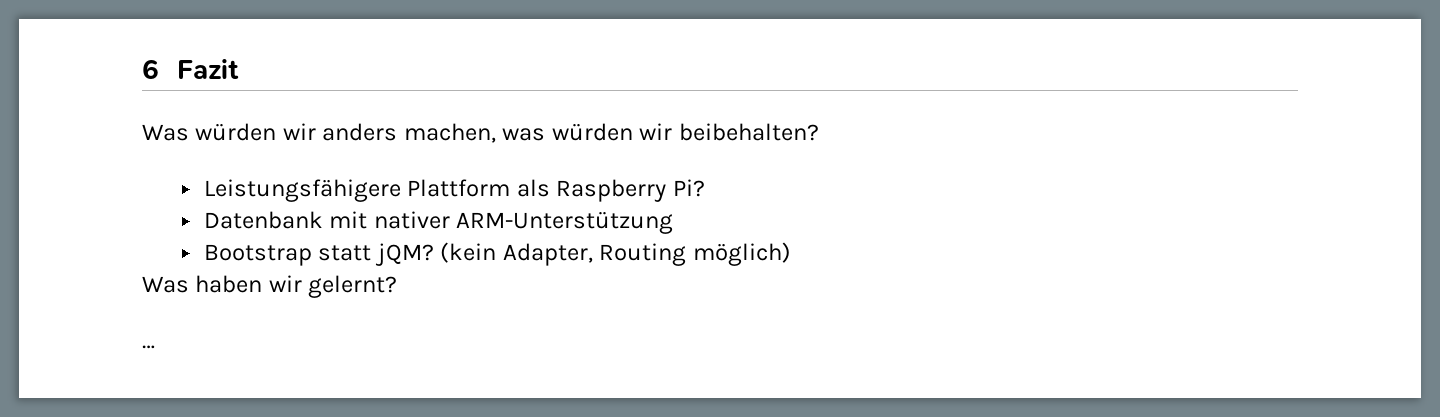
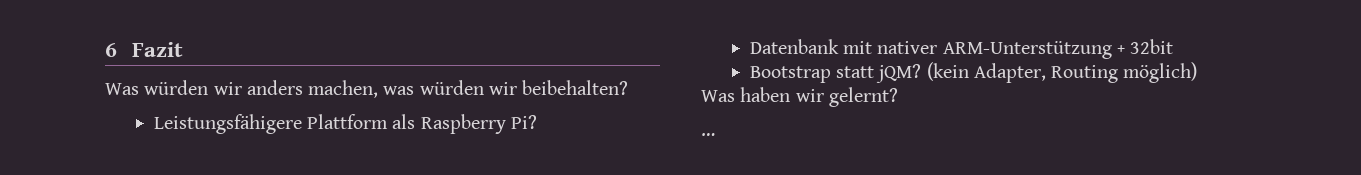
(674, 222) none -> [1116,39,1174,54] + 32bit

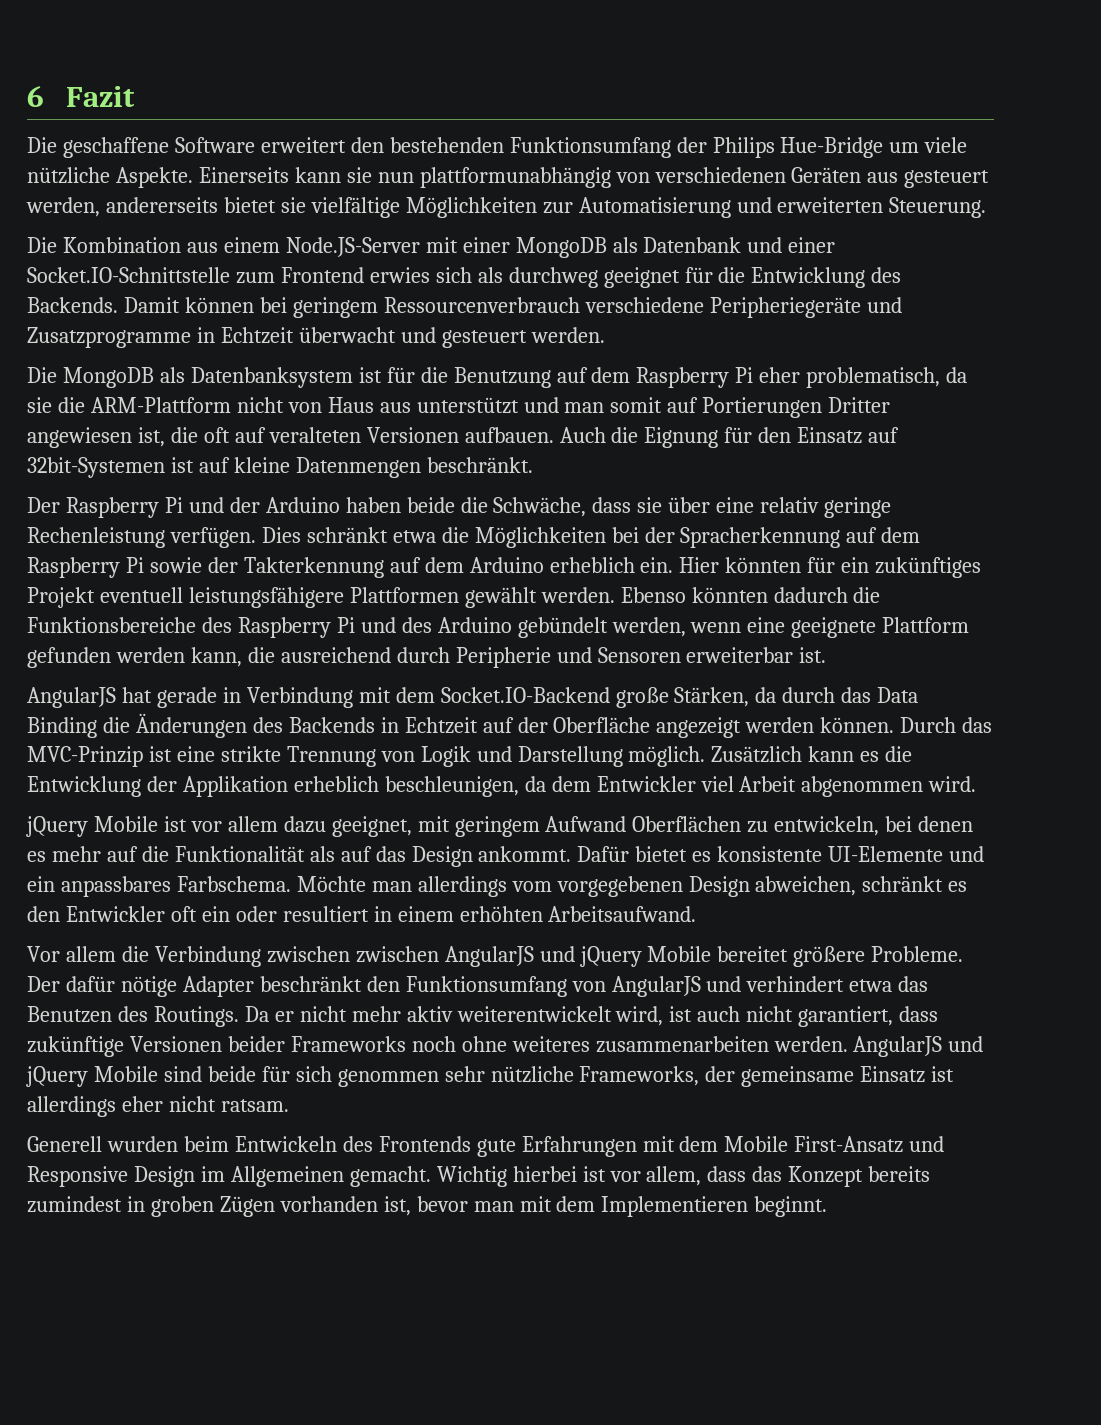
[105,80,629,98] [153,114,537,134] [749,39,1174,59] [749,62,1198,83] [701,87,898,107] [701,133,715,136] Was würden wir anders machen, was würden wir beibehalten? // Leistungsfähigere Plattform als Raspberry Pi? // Datenbank mit nativer ARM-Unterstützung + 32bit // Bootstrap statt jQM? (kein Adapter, Routing möglich) // Was haben wir gelernt? // … -> [27,137,968,158] [27,167,990,188] [26,197,987,218] [27,237,836,258] [27,267,902,288] [27,297,902,318] [27,327,605,348] [27,367,968,388] [27,397,891,418] [27,427,900,448] [27,457,533,478] [27,497,892,518] [27,527,921,548] [27,557,982,578] [27,587,881,608] [27,617,970,638] [27,647,827,668] [27,687,919,708] [27,713,993,738] [27,746,913,767] [27,776,977,797] [26,816,974,837] [27,846,985,867] [27,876,968,897] [27,906,697,922] [27,946,964,967] [27,976,929,997] [27,1006,939,1027] [27,1036,984,1057] [26,1066,955,1087] [27,1096,289,1117] [27,1136,945,1157] [27,1166,931,1187] [27,1196,828,1217] Die geschaffene Software erweitert den bestehenden Funktionsumfang der Philips Hue-Bridge um viele nützliche Aspekte. Einerseits kann sie nun plattformunabhängig von verschiedenen Geräten aus gesteuert werden, andererseits bietet sie vielfältige Möglichkeiten zur Automatisierung und erweiterten Steuerung. // Die Kombination aus einem Node.JS-Server mit einer MongoDB als Datenbank und einer Socket.IO-Schnittstelle zum Frontend erwies sich als durchweg geeignet für die Entwicklung des Backends. Damit können bei geringem Ressourcenverbrauch verschiedene Peripheriegeräte und Zusatzprogramme in Echtzeit überwacht und gesteuert werden. // Die MongoDB als Datenbanksystem ist für die Benutzung auf dem Raspberry Pi eher problematisch, da sie die ARM-Plattform nicht von Haus aus unterstützt und man somit auf Portierungen Dritter angewiesen ist, die oft auf veralteten Versionen aufbauen. Auch die Eignung für den Einsatz auf 32bit-Systemen ist auf kleine Datenmengen beschränkt. // Der Raspberry Pi und der Arduino haben beide die Schwäche, dass sie über eine relativ geringe Rechenleistung verfügen. Dies schränkt etwa die Möglichkeiten bei der Spracherkennung auf dem Raspberry Pi sowie der Takterkennung auf dem Arduino erheblich ein. Hier könnten für ein zukünftiges Projekt eventuell leistungsfähigere Plattformen gewählt werden. Ebenso könnten dadurch die Funktionsbereiche des Raspberry Pi und des Arduino gebündelt werden, wenn eine geeignete Plattform gefunden werden kann, die ausreichend durch Peripherie und Sensoren erweiterbar ist. // AngularJS hat gerade in Verbindung mit dem Socket.IO-Backend große Stärken, da durch das Data Binding die Änderungen des Backends in Echtzeit auf der Oberfläche angezeigt werden können. Durch das MVC-Prinzip ist eine strikte Trennung von Logik und Darstellung möglich. Zusätzlich kann es die Entwicklung der Applikation erheblich beschleunigen, da dem Entwickler viel Arbeit abgenommen wird. // jQuery Mobile ist vor allem dazu geeignet, mit geringem Aufwand Oberflächen zu entwickeln, bei denen es mehr auf die Funktionalität als auf das Design ankommt. Dafür bietet es konsistente UI-Elemente und ein anpassbares Farbschema. Möchte man allerdings vom vorgegebenen Design abweichen, schränkt es den Entwickler oft ein oder resultiert in einem erhöhten Arbeitsaufwand. // Vor allem die Verbindung zwischen zwischen AngularJS und jQuery Mobile bereitet größere Probleme. Der dafür nötige Adapter beschränkt den Funktionsumfang von AngularJS und verhindert etwa das Benutzen des Routings. Da er nicht mehr aktiv weiterentwickelt wird, ist auch nicht garantiert, dass zukünftige Versionen beider Frameworks noch ohne weiteres zusammenarbeiten werden. AngularJS und jQuery Mobile sind beide für sich genommen sehr nützliche Frameworks, der gemeinsame Einsatz ist allerdings eher nicht ratsam. // Generell wurden beim Entwickeln des Frontends gute Erfahrungen mit dem Mobile First-Ansatz und Responsive Design im Allgemeinen gemacht. Wichtig hierbei ist vor allem, dass das Konzept bereits zumindest in groben Zügen vorhanden ist, bevor man mit dem Implementieren beginnt.

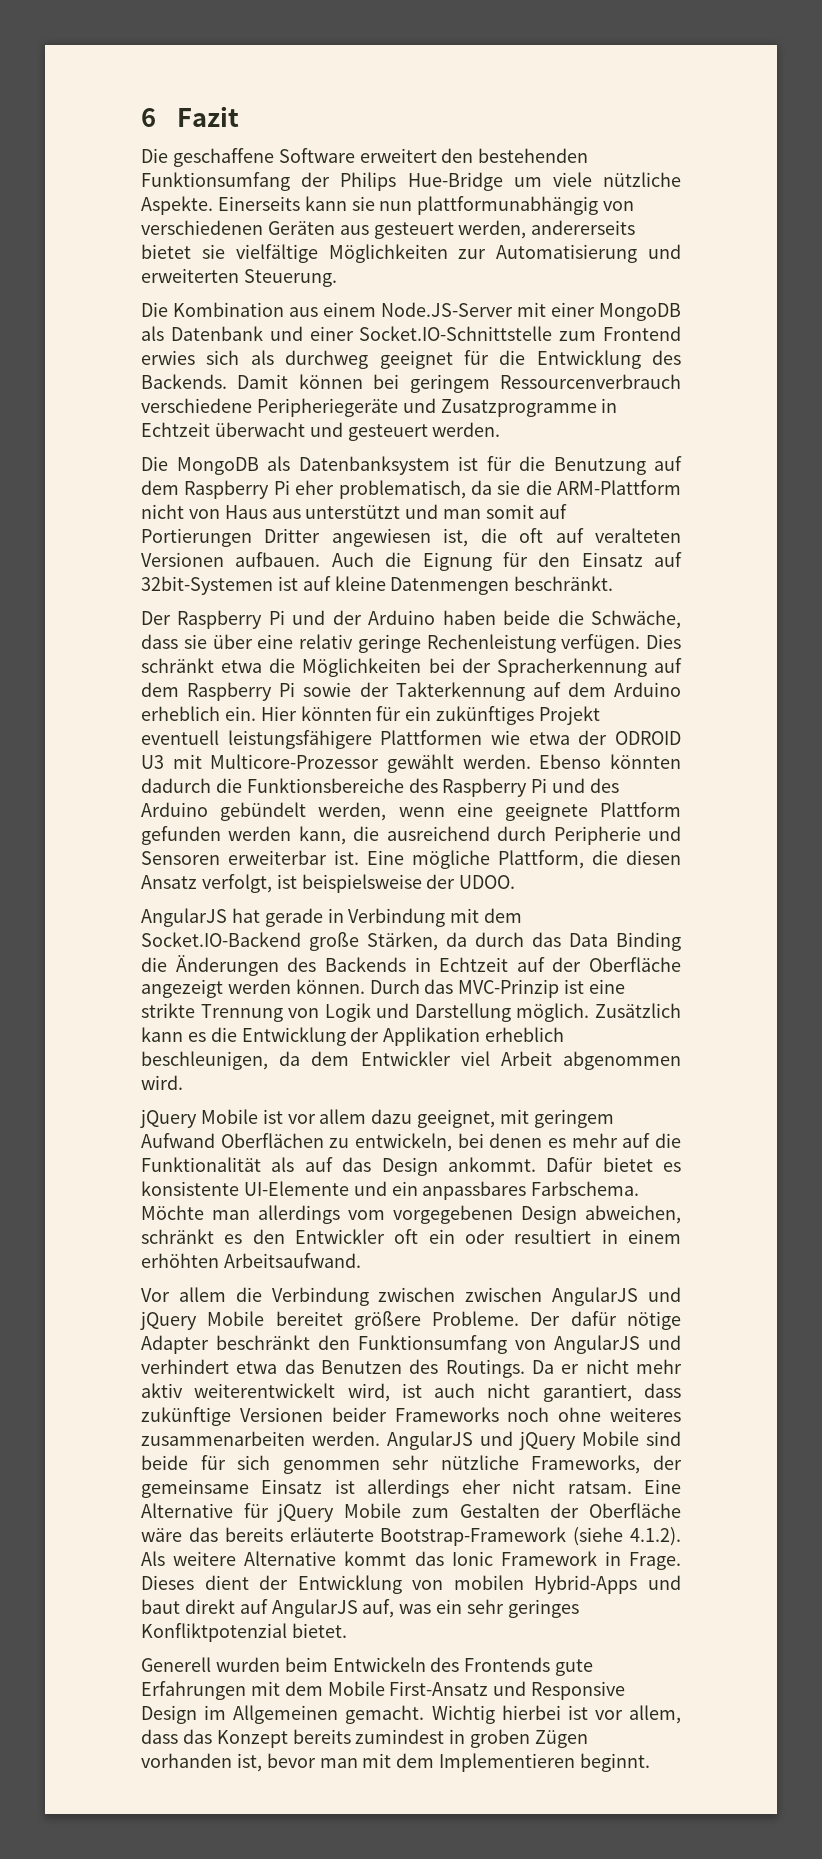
(459, 595) none -> [491,730,682,745] [141,754,380,769] wie etwa der ODROID U3 mit Multicore-Prozessor
(827, 655) none -> [367,850,681,869] [141,874,516,893] Eine mögliche Plattform, die diesen Ansatz verfolgt, ist beispielsweise der UDOO.
(289, 1105) none -> [644,1479,682,1494] [141,1503,681,1522] [141,1527,681,1546] [141,1551,681,1570] [141,1575,681,1594] [141,1599,579,1618] [141,1623,347,1642] Eine Alternative für jQuery Mobile zum Gestalten der Oberfläche wäre das bereits erläuterte Bootstrap-Framework (siehe 4.1.2). Als weitere Alternative kommt das Ionic Framework in Frage. Dieses dient der Entwicklung von mobilen Hybrid-Apps und baut direkt auf AngularJS auf, was ein sehr geringes Konfliktpotenzial bietet.

